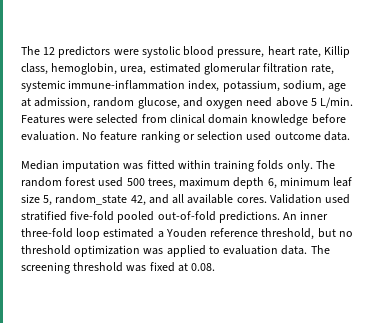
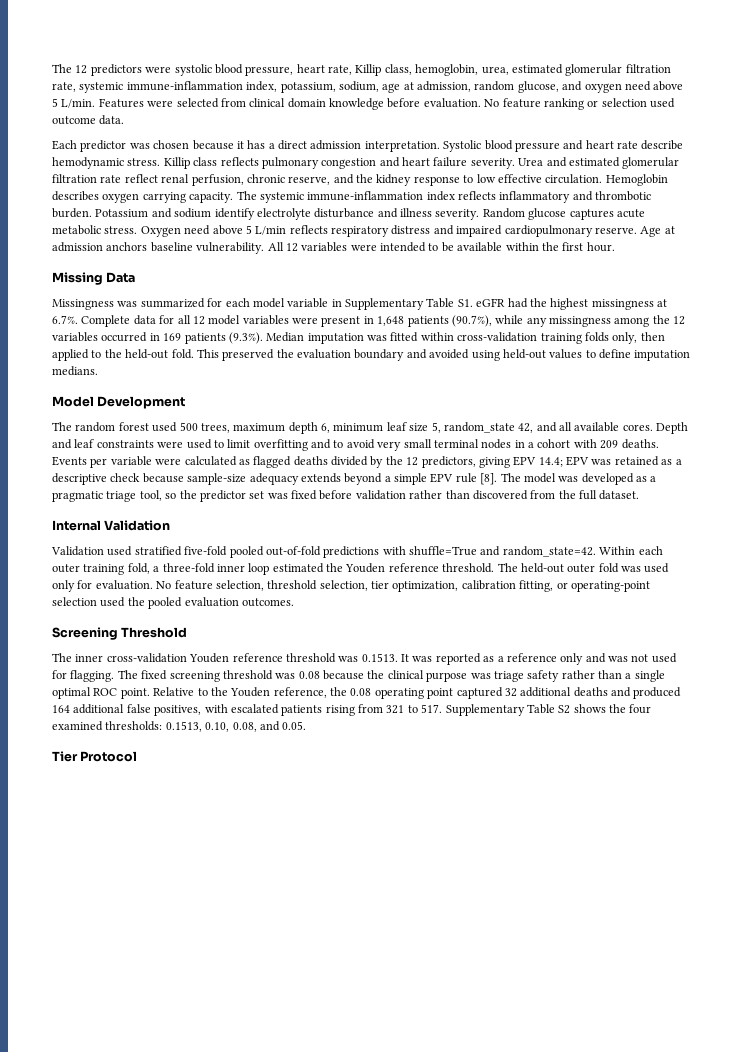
(350, 136) none -> [52,140,684,152] [52,157,680,169] [52,174,668,186] [52,191,652,203] [52,208,645,220] [52,225,675,237] [52,242,615,254] [52,272,136,285] [52,298,667,310] [52,315,686,327] [52,332,263,344] Each predictor was chosen because it has a direct admission interpretation. Systolic blood pressure and heart rate describe hemodynamic stress. Killip class reflects pulmonary congestion and heart failure severity. Urea and estimated glomerular filtration rate reflect renal perfusion, chronic reserve, and the kidney response to low effective circulation. Hemoglobin describes oxygen carrying capacity. The systemic immune-inflammation index reflects inflammatory and thrombotic burden. Potassium and sodium identify electrolyte disturbance and illness severity. Random glucose captures acute metabolic stress. Oxygen need above 5 L/min reflects respiratory distress and impaired cardiopulmonary reserve. Age at admission anchors baseline vulnerability. All 12 variables were intended to be available within the first hour. // Missing Data // Missingness was summarized for each model variable in Supplementary Table S1. eGFR had the highest missingness at 6.7%. Complete data for all 12 model variables were present in 1,648 patients (90.7%), while any missingness among the 12 variables occurred in 169 patients (9.3%).
(211, 164) none -> [457,332,538,342] cross-validation
[286,160,313,172] only. -> [612,332,665,344] [52,349,691,361] [52,366,98,376] [52,396,186,409] only, then applied to the held-out fold. This preserved the evaluation boundary and avoided using held-out values to define imputation medians. // Model Development //
(267, 200) none -> [656,422,689,434] [52,439,659,451] [52,456,682,468] [52,473,657,485] [52,490,640,502] [52,520,171,531] Depth and leaf constraints were used to limit overfitting and to avoid very small terminal nodes in a cohort with 209 deaths. Events per variable were calculated as flagged deaths divided by the 12 predictors, giving EPV 14.4; EPV was retained as a descriptive check because sample-size adequacy extends beyond a simple EPV rule [8]. The model was developed as a pragmatic triage tool, so the predictor set was fixed before validation rather than discovered from the full dataset. // Internal Validation //
[218,211,329,223] [21,228,73,238] predictions. An inner three-fold -> [323,546,663,558] [52,563,245,575] predictions with shuffle=True and random_state=42. Within each outer training fold, a three-fold inner
[157,228,353,240] [21,245,330,257] [21,262,216,274] a Youden reference threshold, but no threshold optimization was applied to evaluation data. The screening threshold was fixed at 0.08. -> [326,563,670,573] [52,580,650,592] [52,597,294,609] [52,627,188,640] [52,653,677,665] [52,670,665,682] [52,687,682,699] [52,704,652,716] [52,721,307,732] [52,751,138,762] the Youden reference threshold. The held-out outer fold was used only for evaluation. No feature selection, threshold selection, tier optimization, calibration fitting, or operating-point selection used the pooled evaluation outcomes. // Screening Threshold // The inner cross-validation Youden reference threshold was 0.1513. It was reported as a reference only and was not used for flagging. The fixed screening threshold was 0.08 because the clinical purpose was triage safety rather than a single optimal ROC point. Relative to the Youden reference, the 0.08 operating point captured 32 additional deaths and produced 164 additional false positives, with escalated patients rising from 321 to 517. Supplementary Table S2 shows the four examined thresholds: 0.1513, 0.10, 0.08, and 0.05. // Tier Protocol

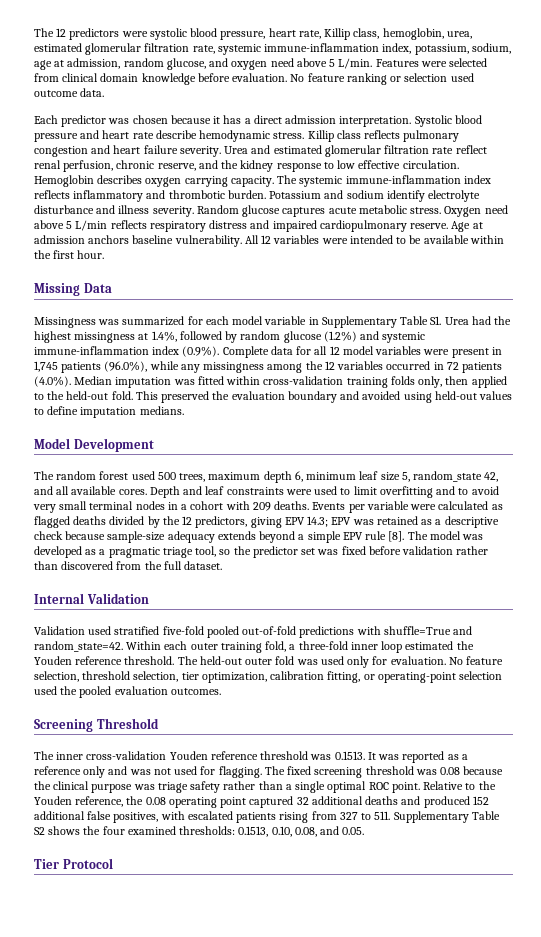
[476,298,506,307] eGFR -> [444,317,469,325] Urea
[52,315,78,324] 6.7%. -> [151,331,426,343] [34,346,220,357] 1.4%, followed by random glucose (1.2%) and systemic immune-inflammation index (0.9%).
[377,315,492,327] 1,648 patients (90.7%), -> [34,361,148,373] 1,745 patients (96.0%),
[163,332,263,344] 169 patients (9.3%). -> [446,362,503,373] [34,376,71,387] 72 patients (4.0%).
[538,457,563,467] 14.4; -> [307,516,329,527] 14.3;
[52,705,70,713] 164 -> [472,796,489,805] 152
[386,704,443,714] 321 to 517. -> [339,811,391,820] 327 to 511.

